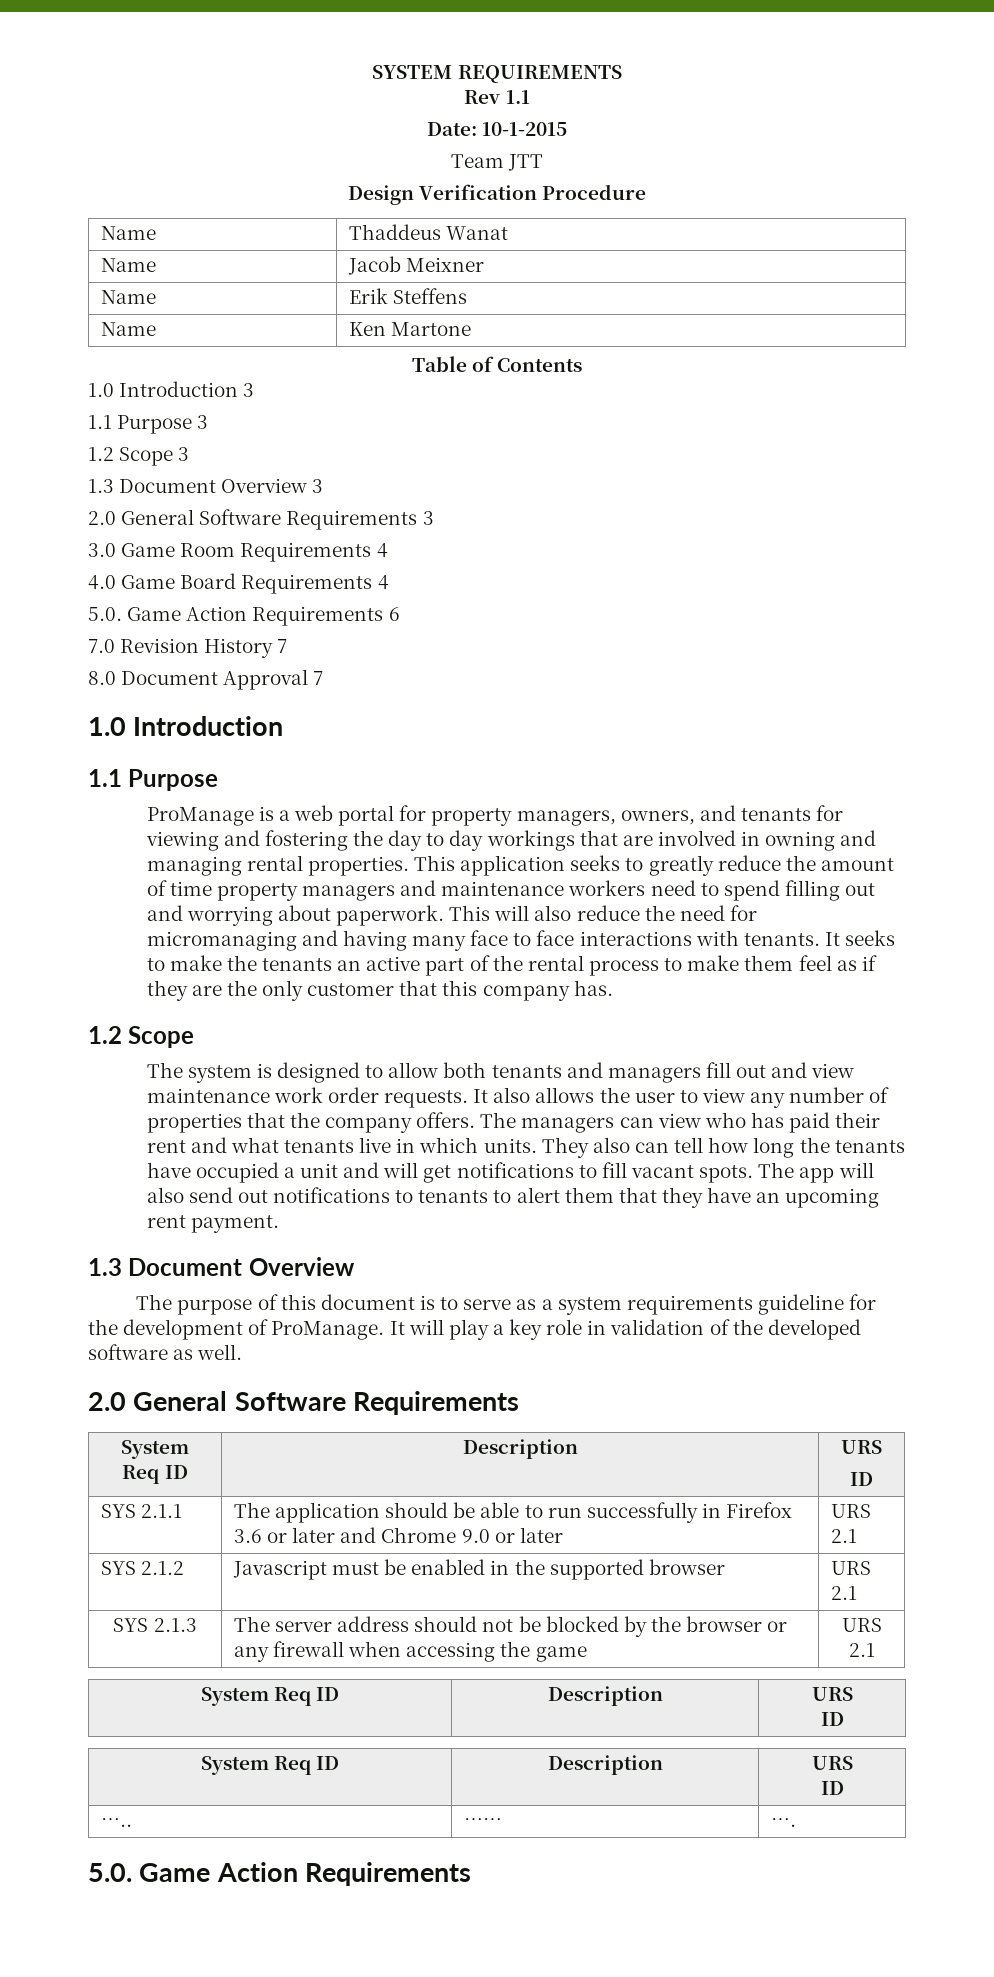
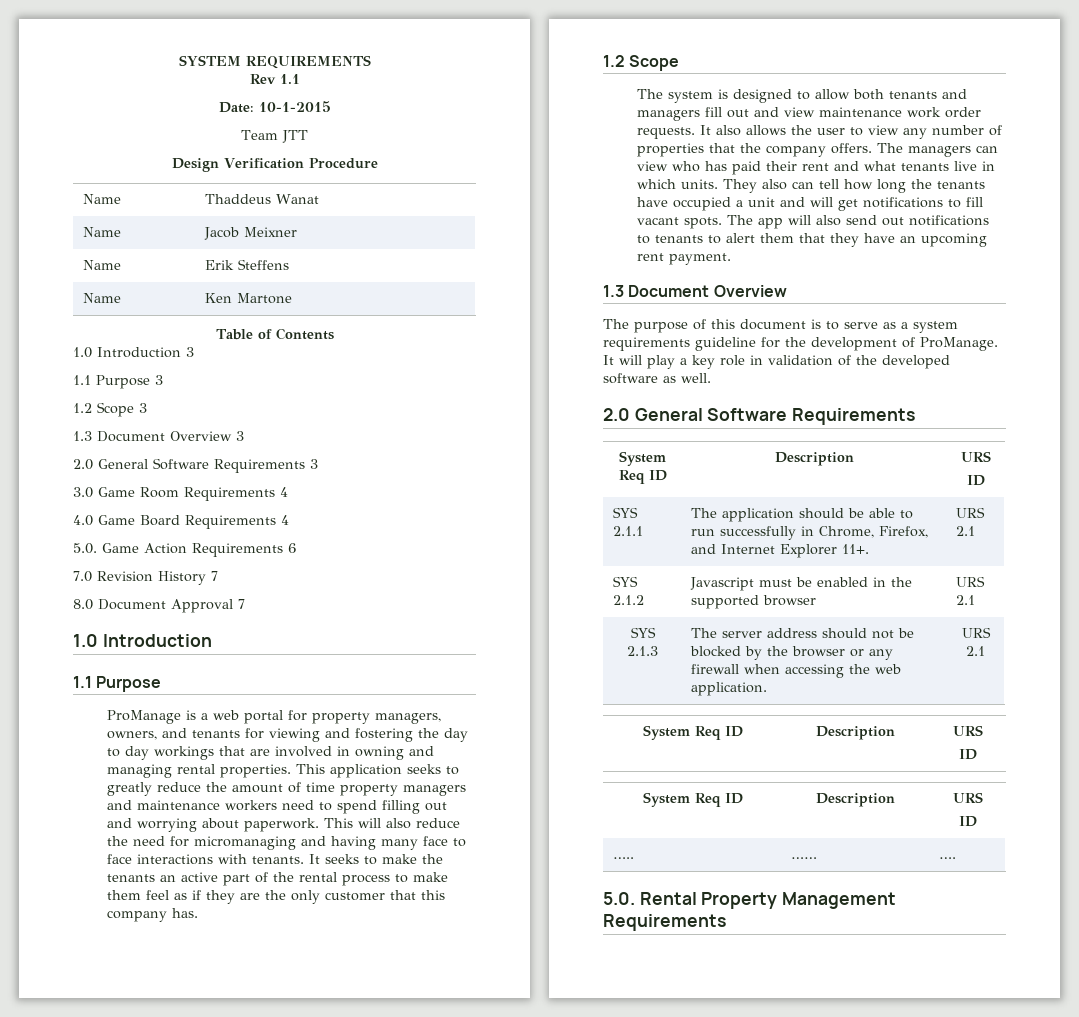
[726,1502,793,1518] [233,1527,563,1543] Firefox 3.6 or later and Chrome 9.0 or later -> [819,526,929,538] [691,544,870,558] Chrome, Firefox, and Internet Explorer 11+.
[535,1646,587,1662] game -> [875,664,902,674] [691,682,768,696] web application.
[139,1862,298,1882] Game Action -> [639,892,897,909] Rental Property Management

